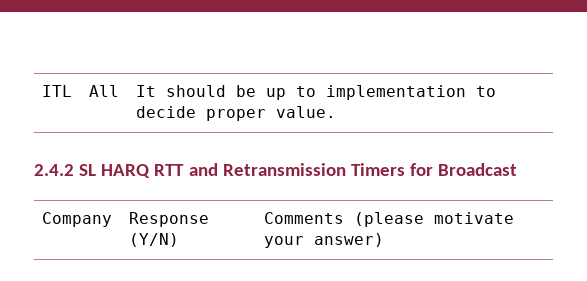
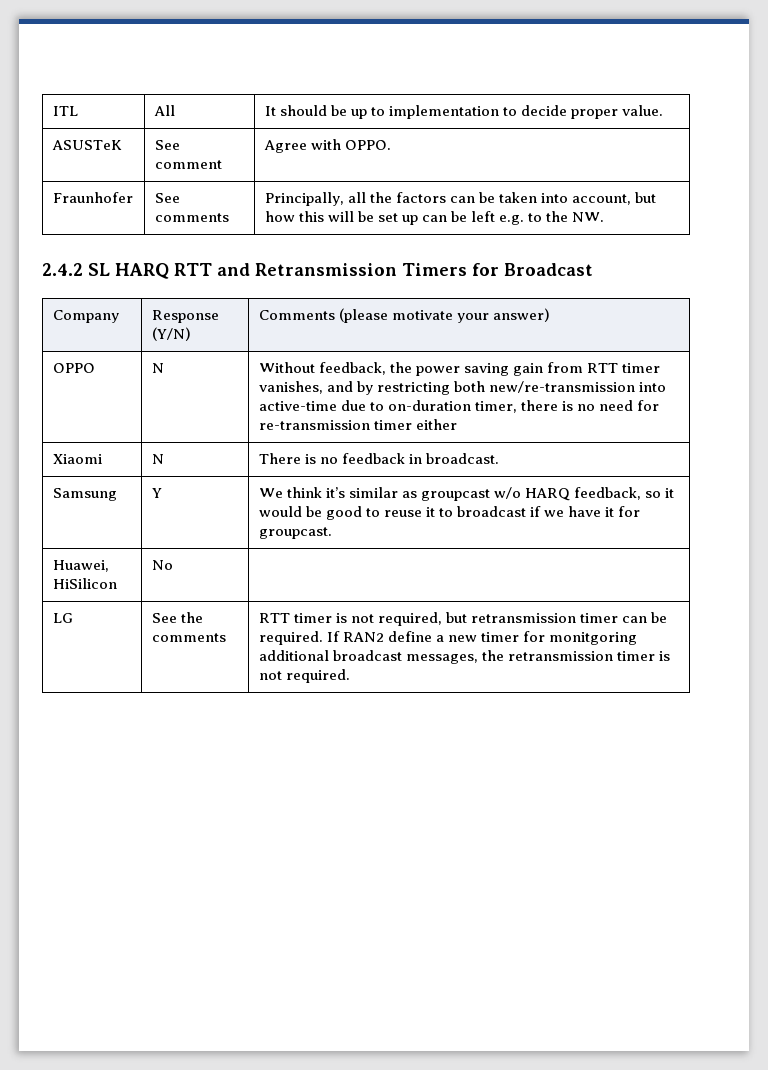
(337, 112) none -> [51,140,122,150] [154,140,180,150] [154,160,222,169] [263,139,391,153] [52,192,133,203] [154,193,180,203] [154,213,229,222] [264,192,657,206] [264,211,605,225] // ASUSTeK | See comment | Agree with OPPO. // Fraunhofer | See comments | Principally, all the factors can be taken into account, but how this will be set up can be left e.g. to the NW.
(385, 240) none -> [52,363,95,373] [151,363,164,373] [258,362,661,376] [258,381,667,395] [258,400,660,413] [258,419,457,430] [52,454,102,464] [151,454,164,464] [258,453,499,464] [52,488,117,501] [151,488,162,498] [258,487,675,501] [258,506,641,520] [258,527,332,539] [52,560,109,572] [52,578,117,589] [151,560,173,570] [52,613,73,623] [151,612,203,623] [151,633,226,642] [258,612,668,626] [258,631,638,645] [258,650,671,664] [258,669,350,683] // OPPO | N | Without feedback, the power saving gain from RTT timer vanishes, and by restricting both new/re-transmission into active-time due to on-duration timer, there is no need for re-transmission timer either // Xiaomi | N | There is no feedback in broadcast. // Samsung | Y | We think it’s similar as groupcast w/o HARQ feedback, so it would be good to reuse it to broadcast if we have it for groupcast. // Huawei, HiSilicon | No | // LG | See the comments | RTT timer is not required, but retransmission timer can be required. If RAN2 define a new timer for monitgoring additional broadcast messages, the retransmission timer is not required.

